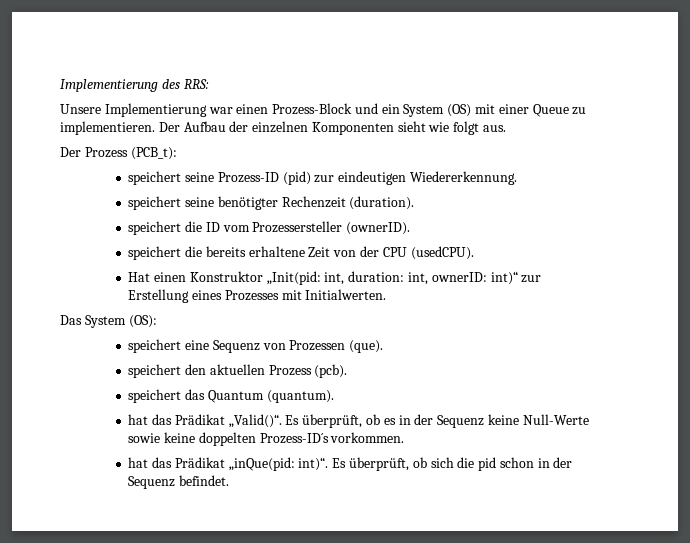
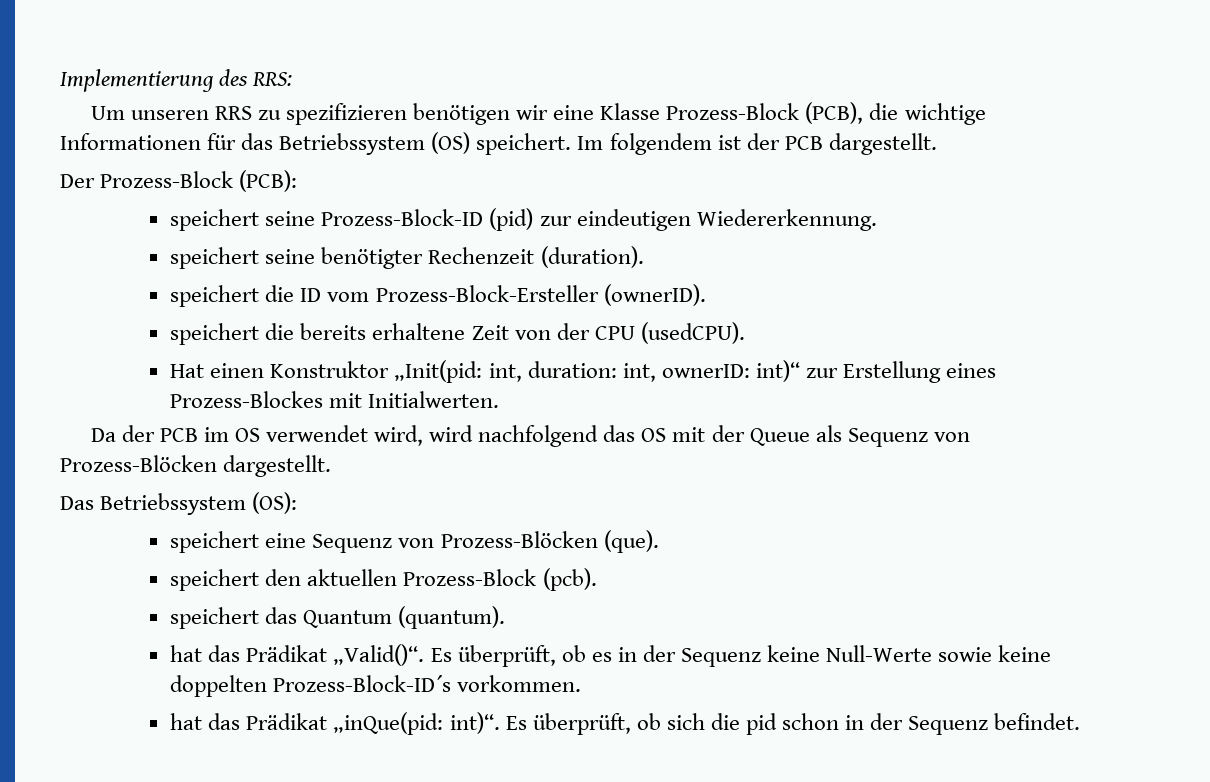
[60,103,587,117] [60,121,507,135] [60,147,177,160] [128,171,279,185] Unsere Implementierung war einen Prozess-Block und ein System (OS) mit einer Queue zu implementieren. Der Aufbau der einzelnen Komponenten sieht wie folgt aus. // Der Prozess (PCB_t): // speichert seine Prozess-ID -> [90,102,986,125] [60,132,937,155] [60,170,298,192] [170,209,484,231] Um unseren RRS zu spezifizieren benötigen wir eine Klasse Prozess-Block (PCB), die wichtige Informationen für das Betriebssystem (OS) speichert. Im folgendem ist der PCB dargestellt. // Der Prozess-Block (PCB): // speichert seine Prozess-Block-ID
[252,221,343,233] Prozessersteller -> [375,285,599,302] Prozess-Block-Ersteller
[224,290,279,301] Prozesses -> [170,391,324,408] Prozess-Blockes
(387, 294) none -> [90,425,970,447] [60,455,332,477] // Da der PCB im OS verwendet wird, wird nachfolgend das OS mit der Queue als Sequenz von Prozess-Blöcken dargestellt.
[84,315,126,328] System -> [100,493,247,515] Betriebssystem
[289,340,346,351] Prozessen -> [440,531,598,548] Prozess-Blöcken
[268,365,312,376] Prozess -> [403,569,537,586] Prozess-Block
[259,433,329,444] Prozess-ID´s -> [273,675,452,692] Prozess-Block-ID´s

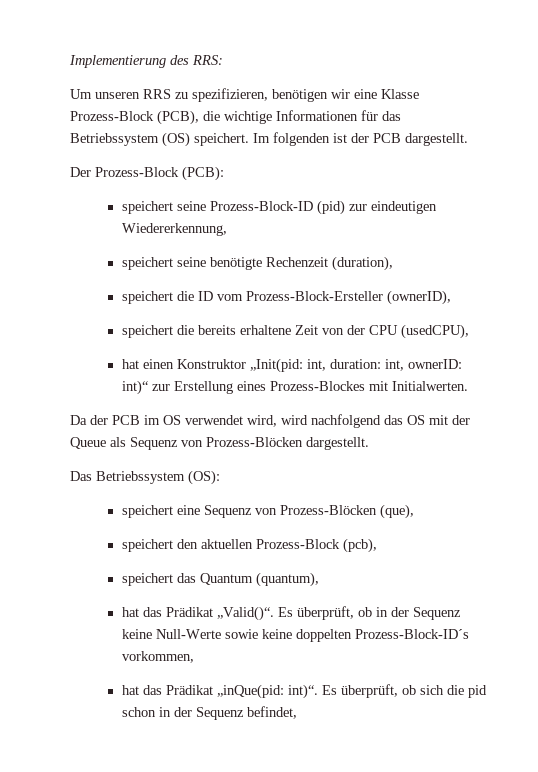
[285,103,407,125] spezifizieren -> [192,88,268,102] spezifizieren,
[609,133,712,155] folgendem -> [273,132,330,146] folgenden
[696,209,877,231] [170,246,644,269] Wiedererkennung. // speichert seine benötigter Rechenzeit (duration). -> [121,223,227,236] [121,256,393,271] Wiedererkennung, // speichert seine benötigte Rechenzeit (duration),
[603,284,706,306] (ownerID). -> [386,290,451,305] (ownerID),
[640,322,745,344] [170,364,205,378] (usedCPU). // Hat -> [400,324,469,339] [121,359,139,369] (usedCPU), // hat
[603,530,659,553] (que). -> [379,504,414,519] (que),
[542,568,597,591] (pcb). -> [342,538,377,553] (pcb),
[398,606,506,629] (quantum). -> [255,572,319,587] (quantum),
[591,652,612,662] es -> (372, 612) none
[457,675,582,692] vorkommen. -> [121,651,194,663] vorkommen,
[994,713,1081,730] befindet. -> [246,706,297,719] befindet,

